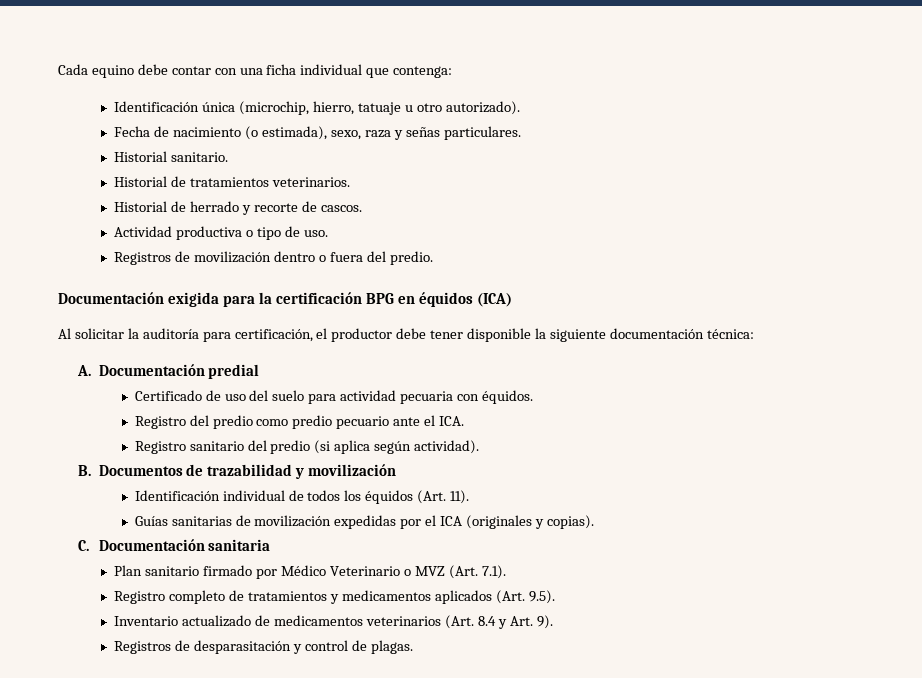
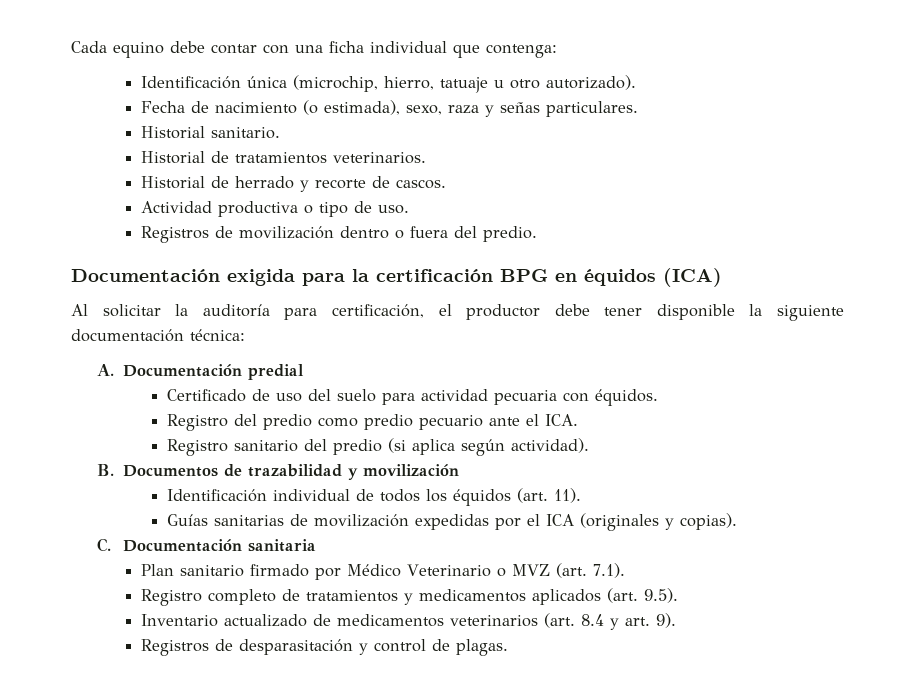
[417,490,447,504] (Art. -> [516,488,548,503] (art.
[448,565,478,579] (Art. -> [555,563,587,578] (art.
[495,590,525,604] (Art. -> [606,588,638,603] (art.
[445,615,475,629] (Art. -> [543,613,575,628] (art.
[509,616,533,626] Art. -> [624,617,650,626] art.

